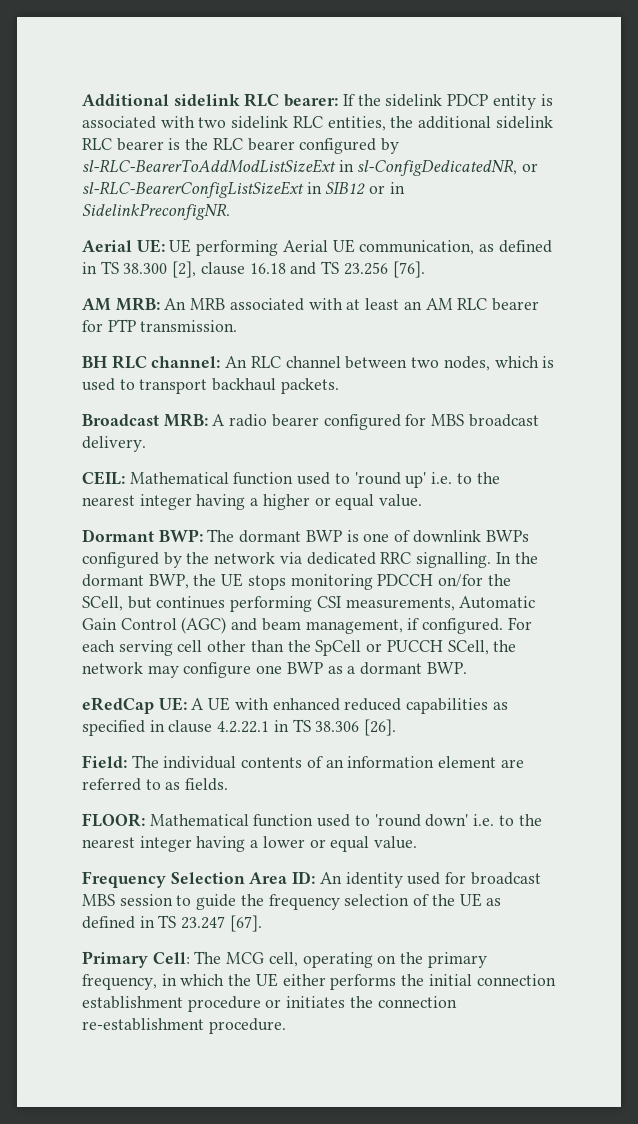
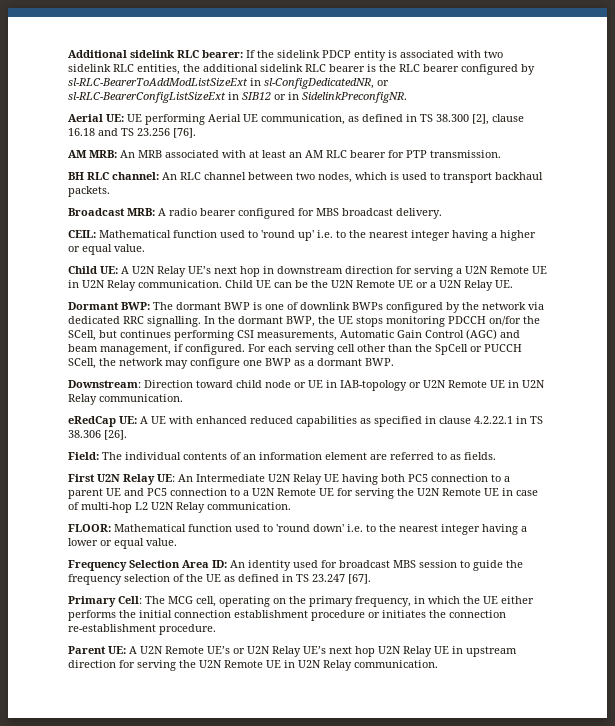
(423, 500) none -> [68,266,547,277] [68,280,513,291] // Child UE: A U2N Relay UE’s next hop in downstream direction for serving a U2N Remote UE in U2N Relay communication. Child UE can be the U2N Remote UE or a U2N Relay UE.
(467, 668) none -> [68,380,545,391] [68,394,183,405] // Downstream: Direction toward child node or UE in IAB-topology or U2N Remote UE in U2N Relay communication.
(229, 784) none -> [68,474,510,485] [68,488,538,499] [68,502,291,513] // First U2N Relay UE: An Intermediate U2N Relay UE having both PC5 connection to a parent UE and PC5 connection to a U2N Remote UE for serving the U2N Remote UE in case of multi-hop L2 U2N Relay communication.
(286, 1026) none -> [68,646,517,657] [68,660,438,671] // Parent UE: A U2N Remote UE’s or U2N Relay UE’s next hop U2N Relay UE in upstream direction for serving the U2N Remote UE in U2N Relay communication.

